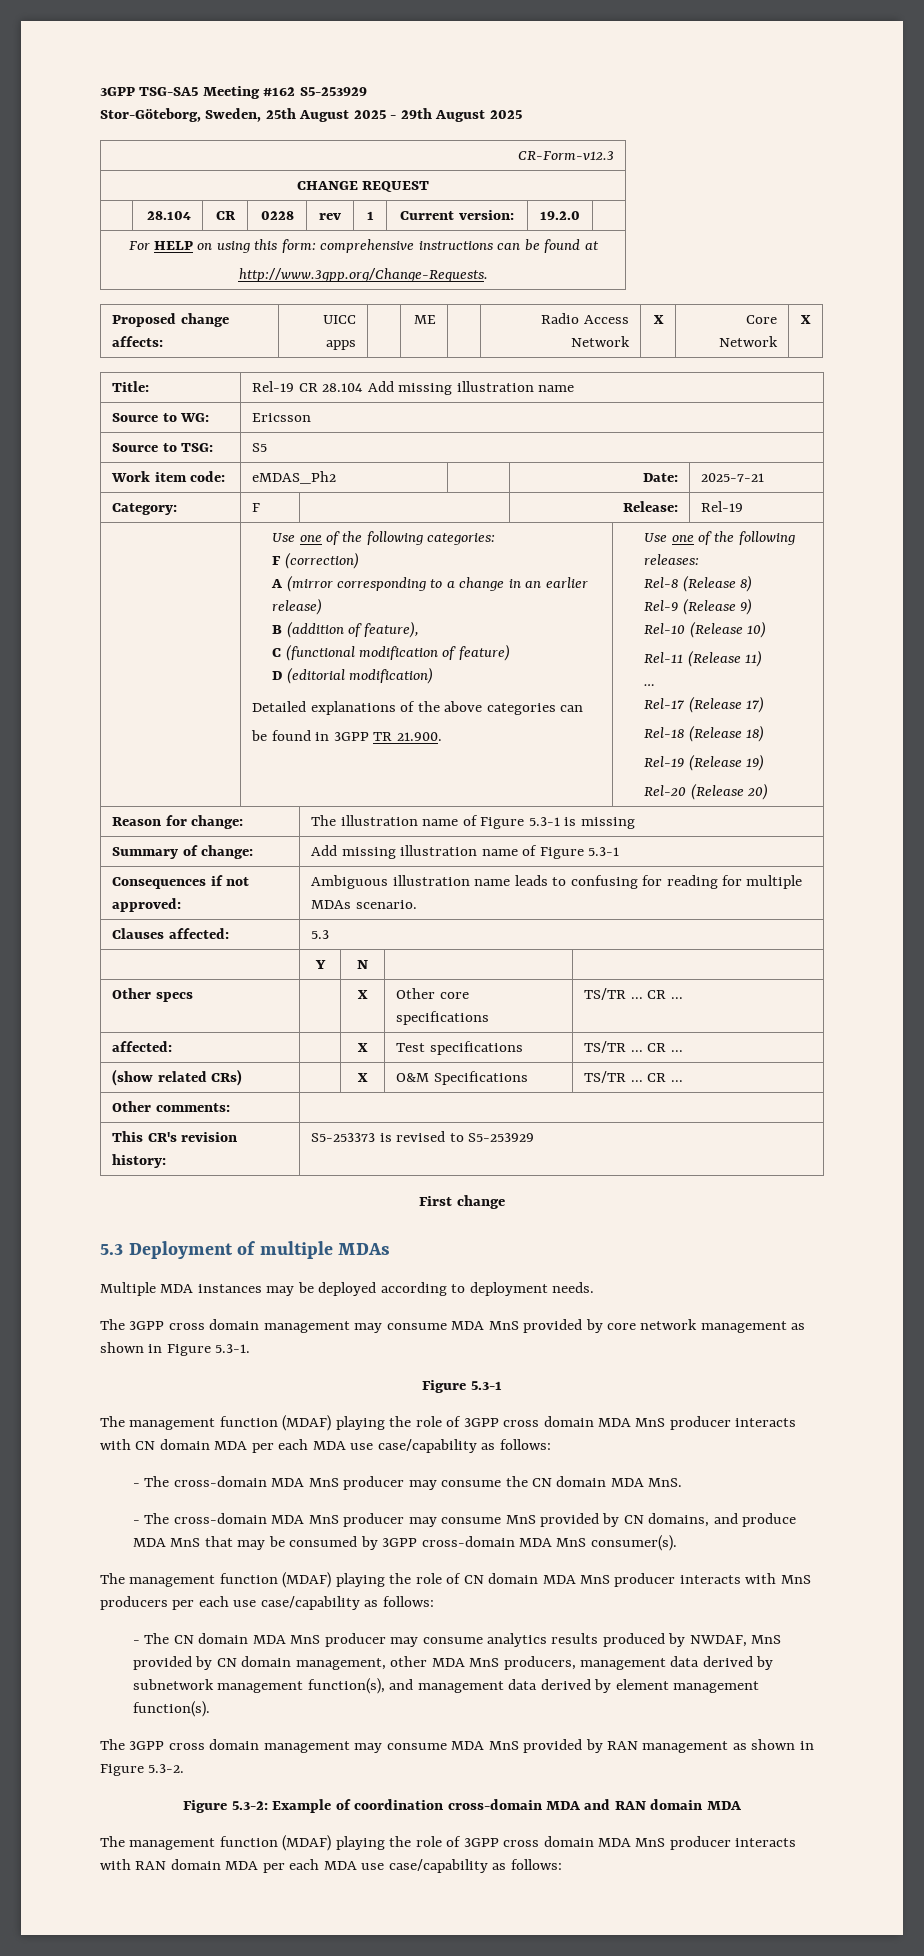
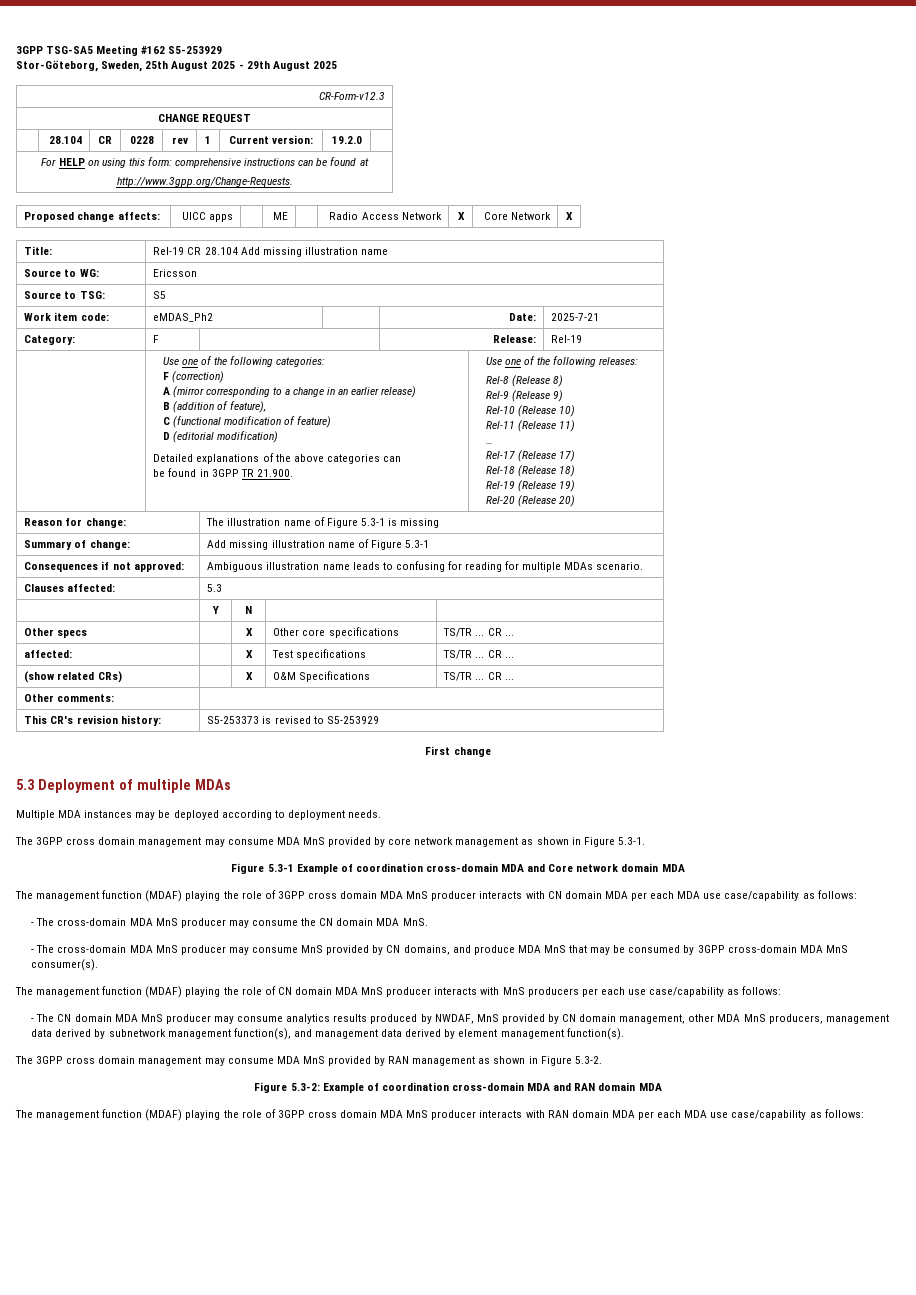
(502, 1385) none -> [296,863,685,874] Example of coordination cross-domain MDA and Core network domain MDA

